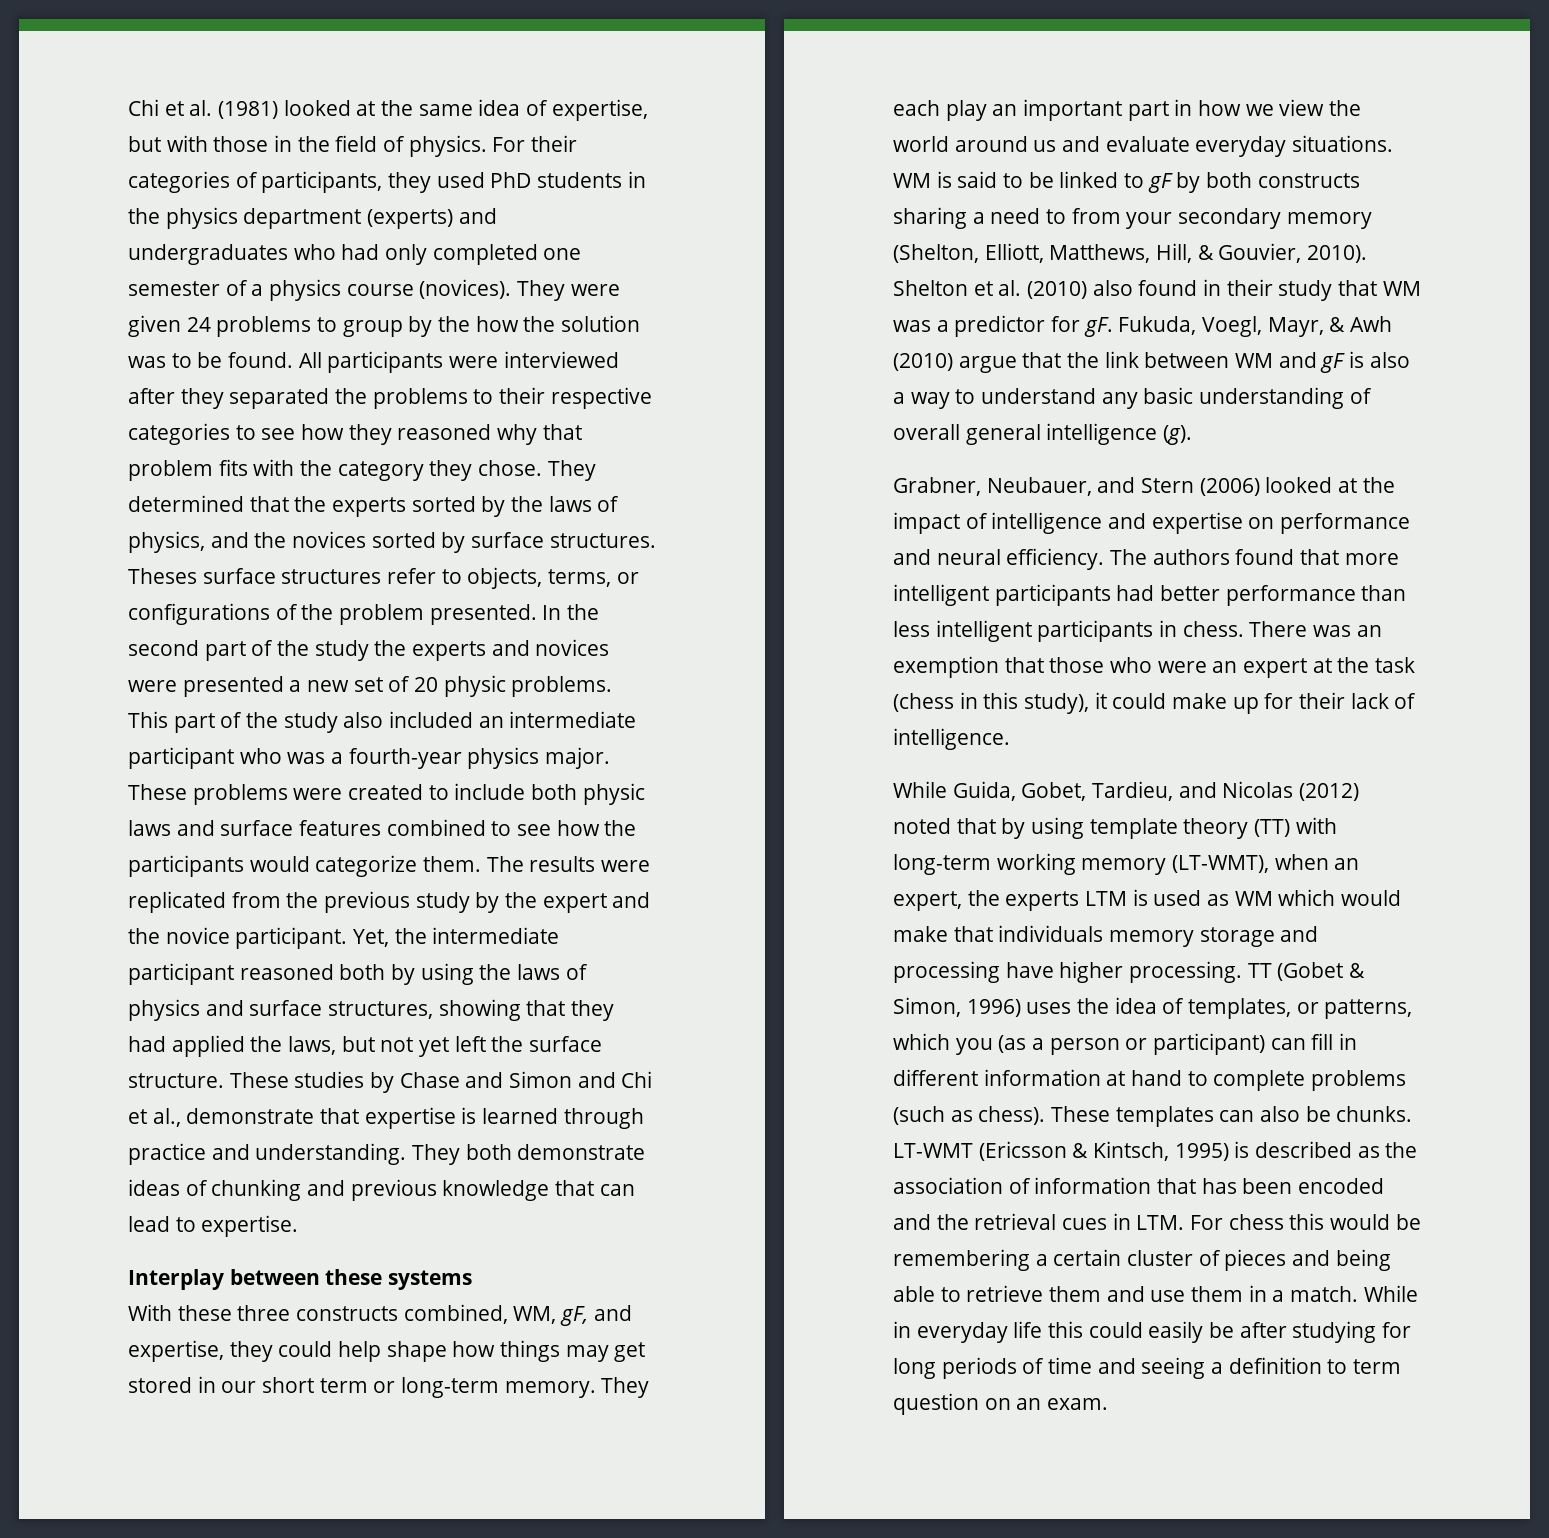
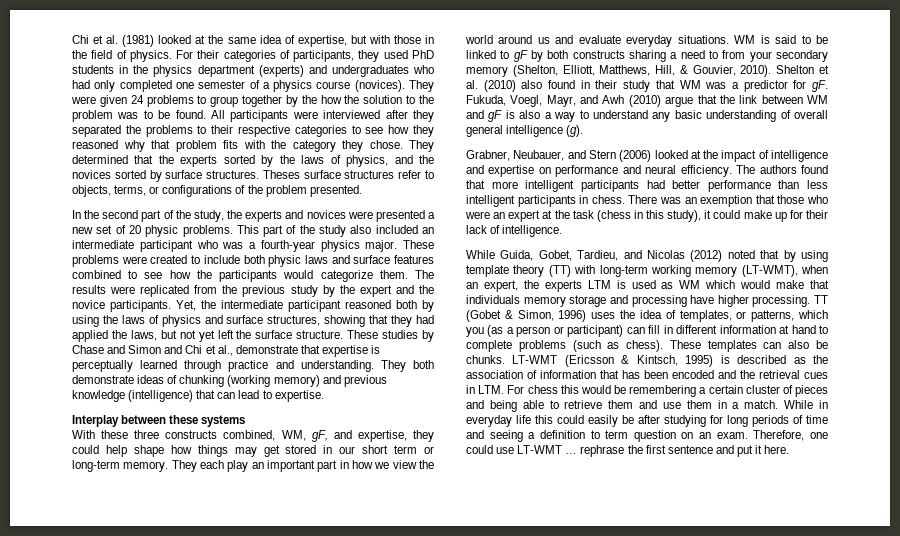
(403, 328) none -> [242,95,283,107] together
(641, 323) none -> [406,95,434,104] [72,110,113,122] to the problem
(537, 614) none -> (362, 191) //
[314,640,369,661] study -> [193,210,224,222] study,
[235,927,348,949] participant. -> [110,300,171,312] participants.
(477, 1115) none -> [72,360,133,372] perceptually
(302, 1190) none -> [227,375,320,387] (working memory)
(550, 1190) none -> [128,390,194,402] (intelligence)
[1329,317,1346,332] & -> [580,95,599,104] and
(1109, 1404) none -> [753,430,828,441] [466,445,790,457] Therefore, one could use LT-WMT … rephrase the first sentence and put it here.

